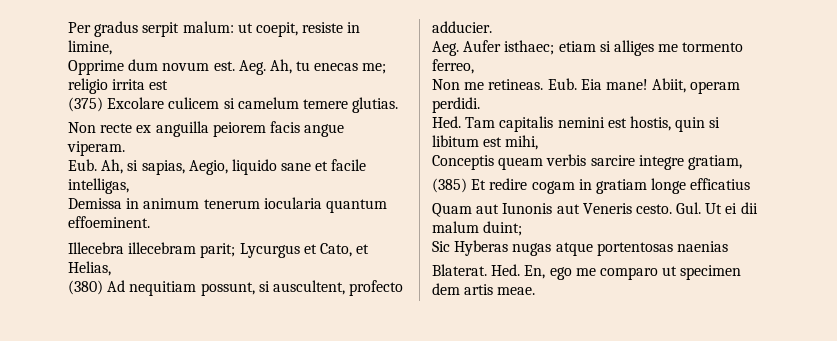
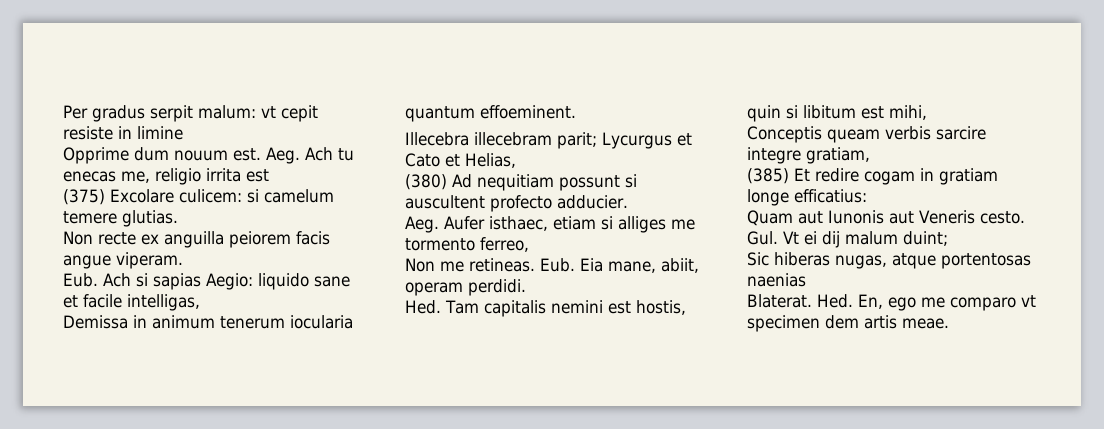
[237,22,298,37] ut coepit, -> [261,105,318,122] vt cepit
[68,40,112,55] limine, -> [137,126,183,140] limine
[162,62,210,71] novum -> [174,150,228,161] nouum
[269,59,292,74] Ah, -> [305,147,333,161] Ach
[362,63,387,74] me; -> [121,171,150,183] me,
[168,97,220,109] culicem -> [179,189,242,203] culicem:
[101,159,228,175] Ah, si sapias, Aegio, -> [103,273,253,290] Ach si sapias Aegio:
[319,243,352,257] Cato, -> [405,153,440,167] Cato
[200,280,345,296] possunt, si auscultent, -> [559,174,637,191] [405,195,485,209] possunt si auscultent
[504,40,555,55] isthaec; -> [489,216,548,231] isthaec,
[605,78,687,93] mane! Abiit, -> [608,258,699,273] mane, abiit,
[690,178,751,190] efficatius -> [794,189,867,203] efficatius:
[705,202,758,214] Ut ei dii -> [783,231,840,248] Vt ei dij
[454,240,552,256] Hyberas nugas -> [774,252,887,269] hiberas nugas,
[662,266,678,276] ut -> [1021,295,1036,307] vt

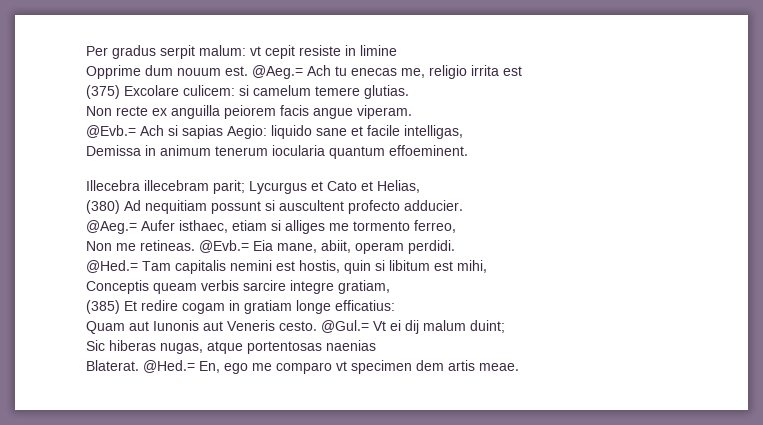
[266,147,300,164] Aeg. -> [252,65,303,79] @Aeg.=
[63,273,98,287] Eub. -> [86,125,136,138] @Evb.=
[405,216,439,233] Aeg. -> [86,220,137,234] @Aeg.=
[540,258,575,272] Eub. -> [199,240,249,253] @Evb.=
[405,300,441,314] Hed. -> [86,260,138,273] @Hed.=
[747,231,778,245] Gul. -> [321,320,369,333] @Gul.=
[817,294,853,308] Hed. -> [143,360,195,373] @Hed.=

